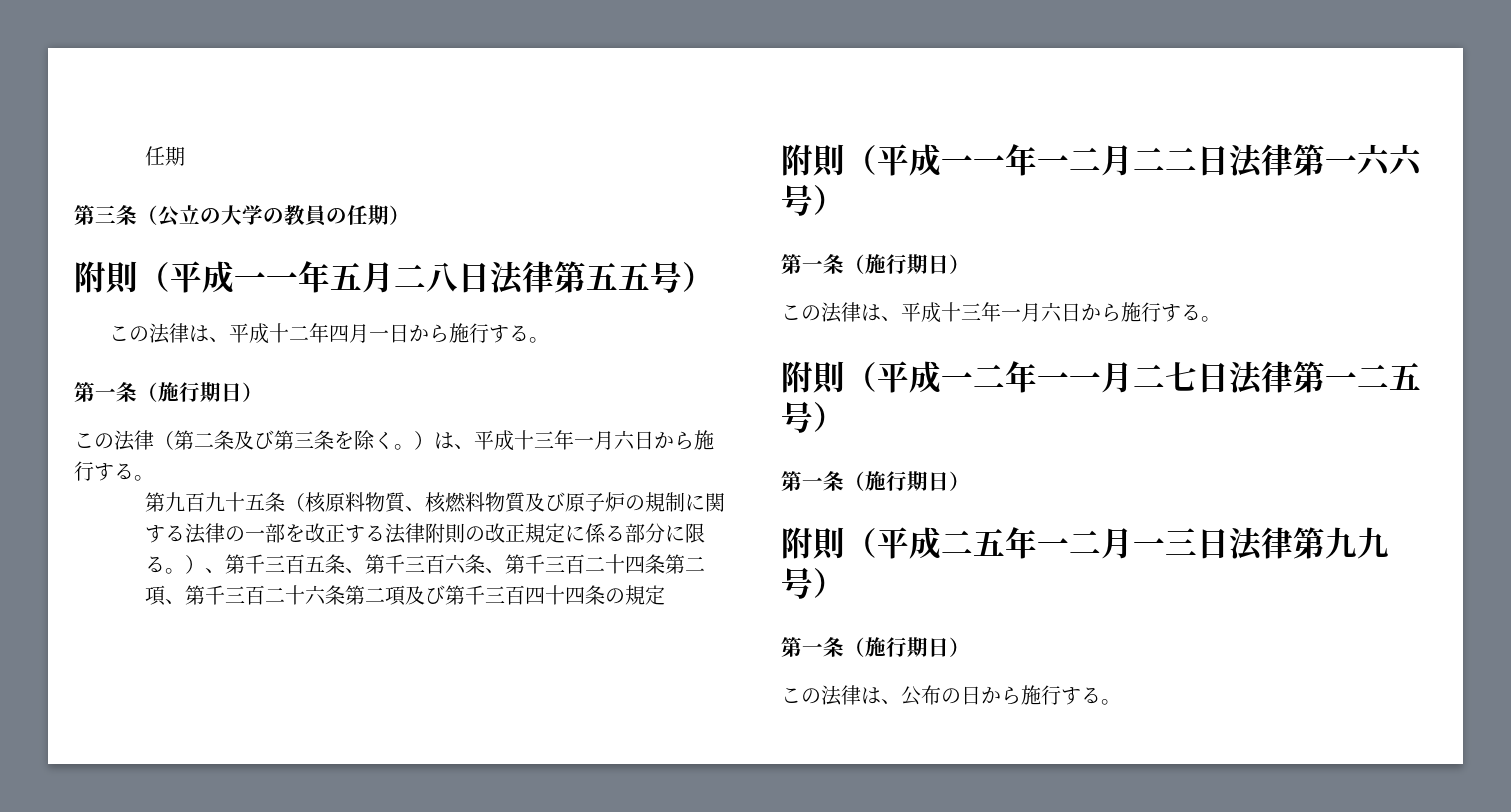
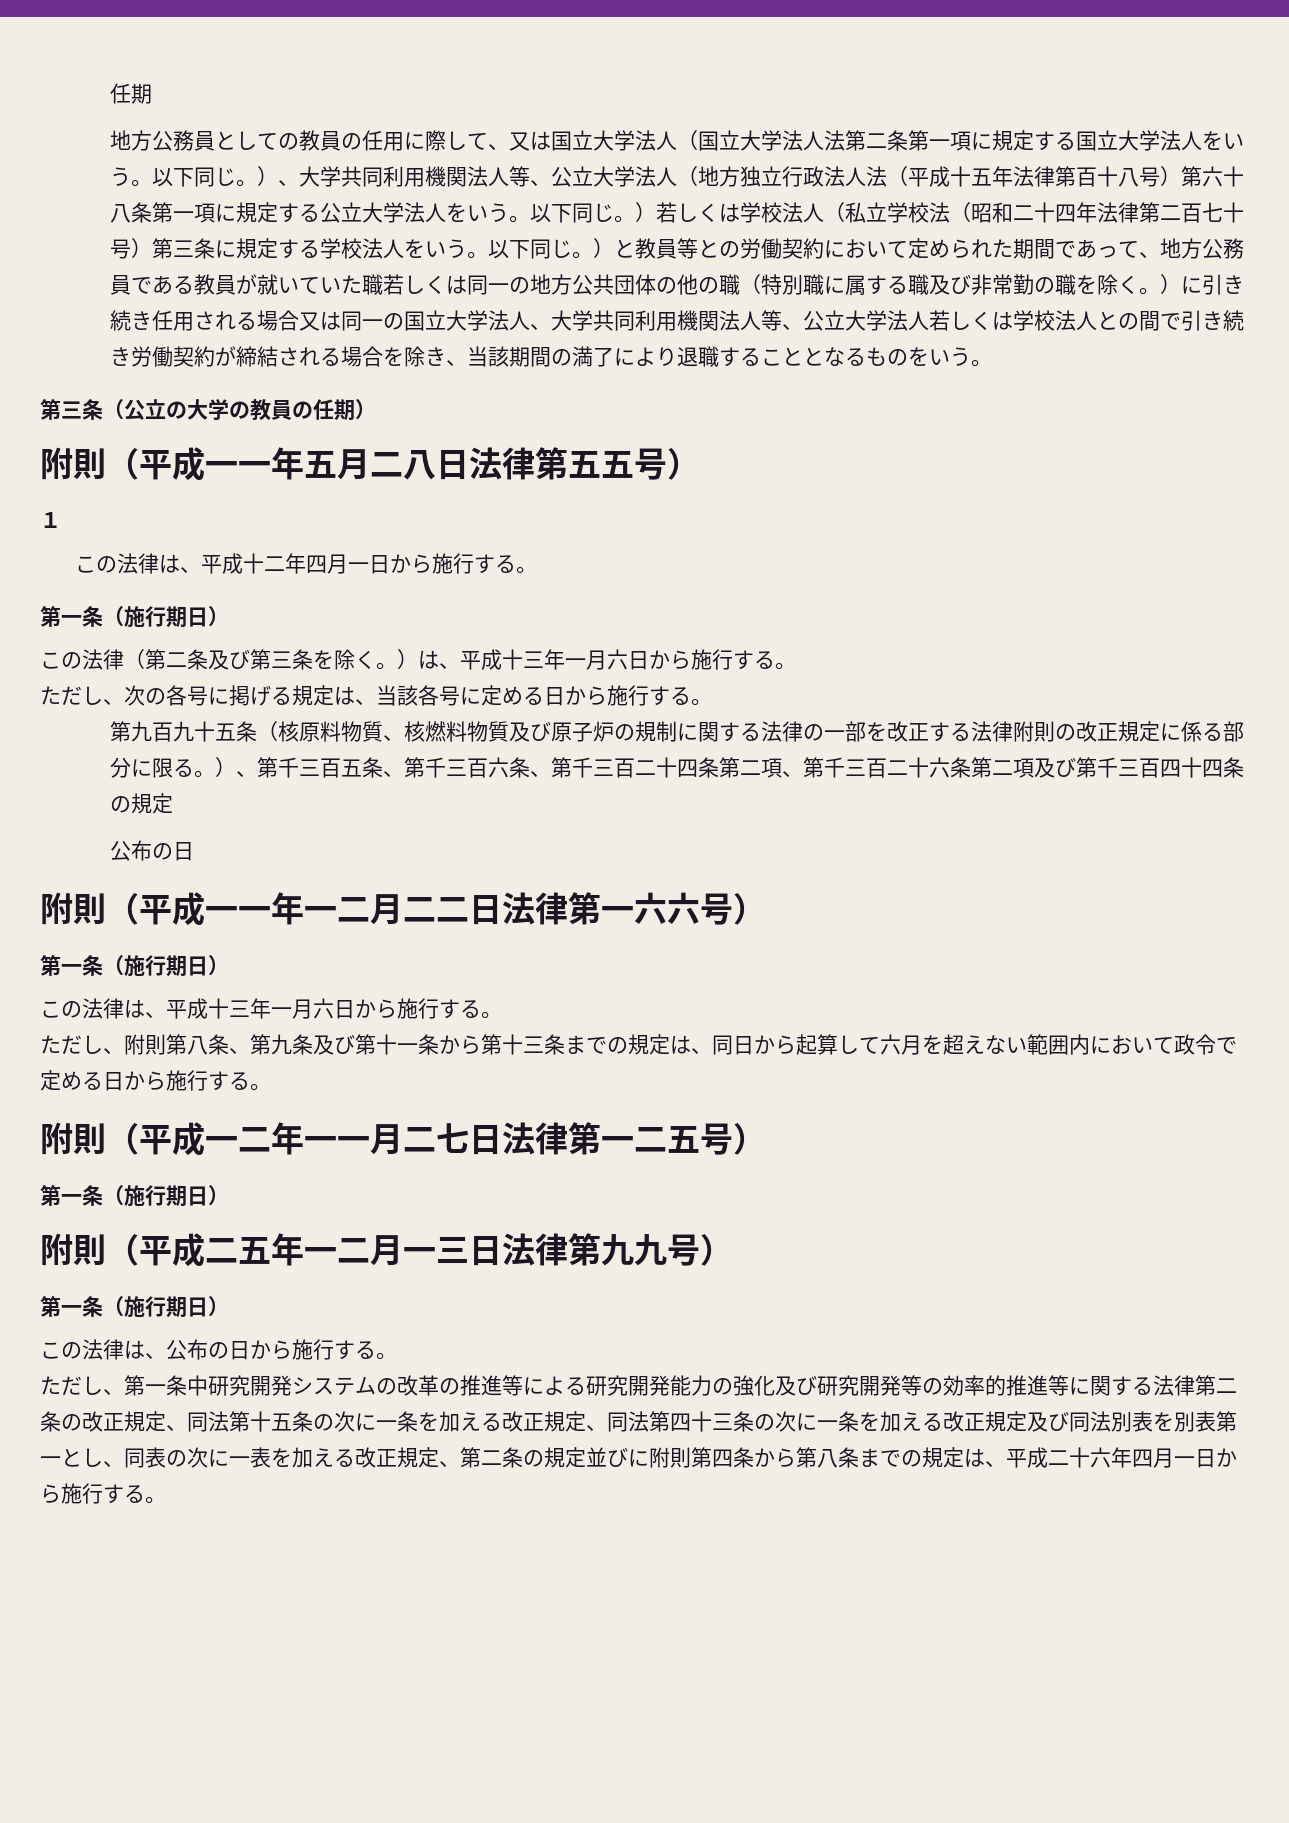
[144,146,185,166] 任期 -> [110,83,153,104] [110,130,1245,151] [110,166,1245,187] [110,202,1245,223] [110,238,1245,259] [110,274,1245,296] [110,310,1245,331] [110,346,993,367] 任期 // 地方公務員としての教員の任用に際して、又は国立大学法人（国立大学法人法第二条第一項に規定する国立大学法人をいう。以下同じ。）、大学共同利用機関法人等、公立大学法人（地方独立行政法人法（平成十五年法律第百十八号）第六十八条第一項に規定する公立大学法人をいう。以下同じ。）若しくは学校法人（私立学校法（昭和二十四年法律第二百七十号）第三条に規定する学校法人をいう。以下同じ。）と教員等との労働契約において定められた期間であって、地方公務員である教員が就いていた職若しくは同一の地方公共団体の他の職（特別職に属する職及び非常勤の職を除く。）に引き続き任用される場合又は同一の国立大学法人、大学共同利用機関法人等、公立大学法人若しくは学校法人との間で引き続き労働契約が締結される場合を除き、当該期間の満了により退職することとなるものをいう。
(714, 277) none -> [40,512,61,528] // １
(154, 478) none -> [40,685,712,706] // ただし、次の各号に掲げる規定は、当該各号に定める日から施行する。
(665, 595) none -> [110,840,195,861] // 公布の日
(1221, 319) none -> [40,1034,1237,1055] [40,1070,271,1091] // ただし、附則第八条、第九条及び第十一条から第十三条までの規定は、同日から起算して六月を超えない範囲内において政令で定める日から施行する。
(1121, 702) none -> [40,1375,1237,1396] [40,1411,1237,1432] [40,1447,1237,1468] [40,1483,166,1504] // ただし、第一条中研究開発システムの改革の推進等による研究開発能力の強化及び研究開発等の効率的推進等に関する法律第二条の改正規定、同法第十五条の次に一条を加える改正規定、同法第四十三条の次に一条を加える改正規定及び同法別表を別表第一とし、同表の次に一表を加える改正規定、第二条の規定並びに附則第四条から第八条までの規定は、平成二十六年四月一日から施行する。

